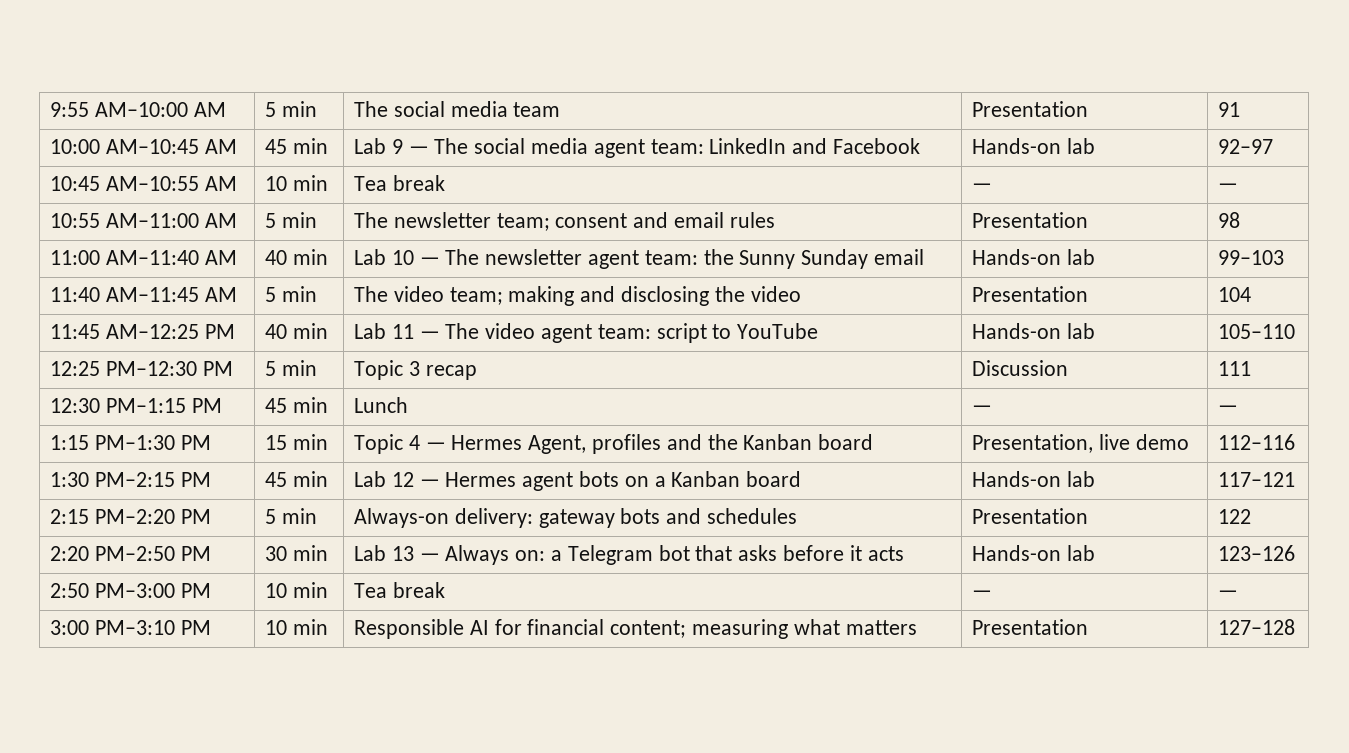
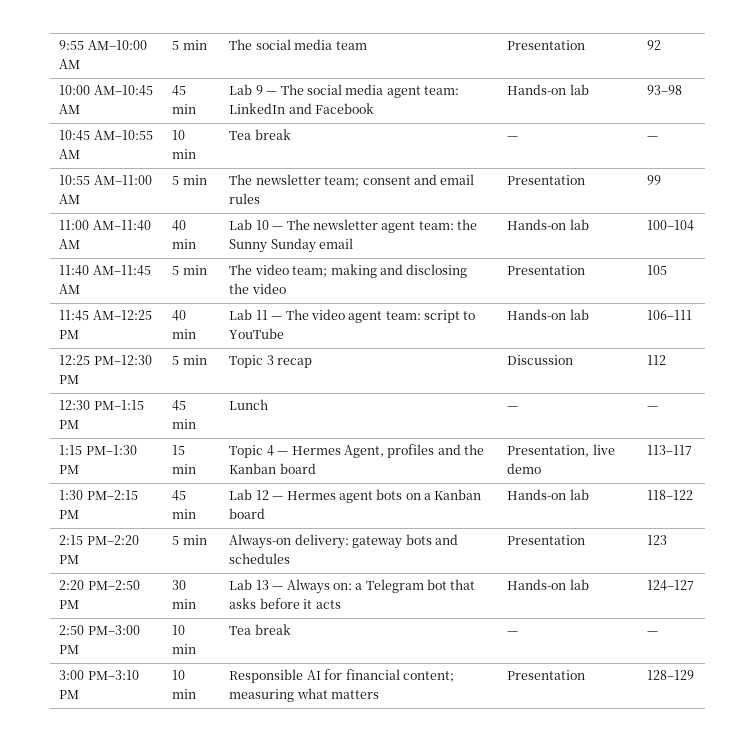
[1217,102,1240,117] 91 -> [647,40,662,50] 92
[1217,139,1273,154] 92–97 -> [647,85,683,95] 93–98
[1217,212,1240,228] 98 -> [647,175,662,185] 99
[1217,250,1284,265] 99–103 -> [647,220,695,231] 100–104
[1217,287,1251,302] 104 -> [647,265,668,275] 105
[1217,324,1295,339] 105–110 -> [647,310,693,320] 106–111
[1217,361,1251,376] 111 -> [647,355,667,365] 112
[1217,434,1295,450] 112–116 -> [647,445,693,455] 113–117
[1217,472,1295,487] 117–121 -> [647,490,694,500] 118–122
[1217,509,1251,524] 122 -> [647,535,668,545] 123
[1217,545,1295,561] 123–126 -> [647,580,695,591] 124–127
[1217,619,1295,635] 127–128 -> [647,670,695,680] 128–129

